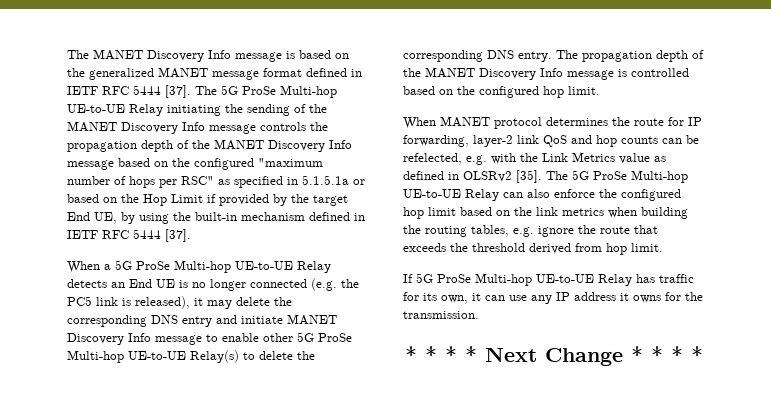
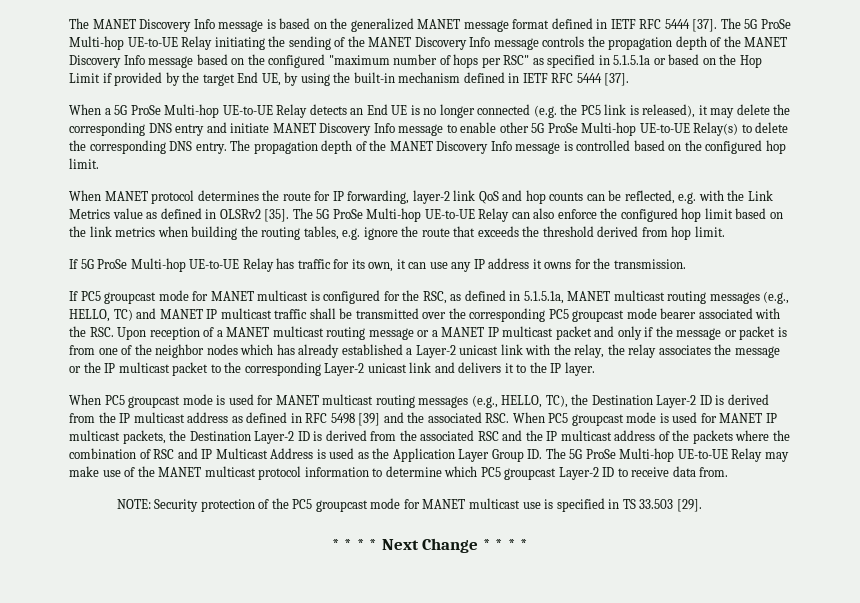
[403,153,462,165] refelected, -> [624,190,675,204] reflected,
(479, 315) none -> [69,290,790,304] [69,308,781,322] [69,326,787,340] [69,344,780,358] [69,362,595,376] [69,394,769,408] [69,412,777,426] [69,430,790,444] [69,448,789,462] [69,466,729,480] [116,498,702,512] // If PC5 groupcast mode for MANET multicast is configured for the RSC, as defined in 5.1.5.1a, MANET multicast routing messages (e.g., HELLO, TC) and MANET IP multicast traffic shall be transmitted over the corresponding PC5 groupcast mode bearer associated with the RSC. Upon reception of a MANET multicast routing message or a MANET IP multicast packet and only if the message or packet is from one of the neighbor nodes which has already established a Layer-2 unicast link with the relay, the relay associates the message or the IP multicast packet to the corresponding Layer-2 unicast link and delivers it to the IP layer. // When PC5 groupcast mode is used for MANET multicast routing messages (e.g., HELLO, TC), the Destination Layer-2 ID is derived from the IP multicast address as defined in RFC 5498 [39] and the associated RSC. When PC5 groupcast mode is used for MANET IP multicast packets, the Destination Layer-2 ID is derived from the associated RSC and the IP multicast address of the packets where the combination of RSC and IP Multicast Address is used as the Application Layer Group ID. The 5G ProSe Multi-hop UE-to-UE Relay may make use of the MANET multicast protocol information to determine which PC5 groupcast Layer-2 ID to receive data from. // NOTE: Security protection of the PC5 groupcast mode for MANET multicast use is specified in TS 33.503 [29].

